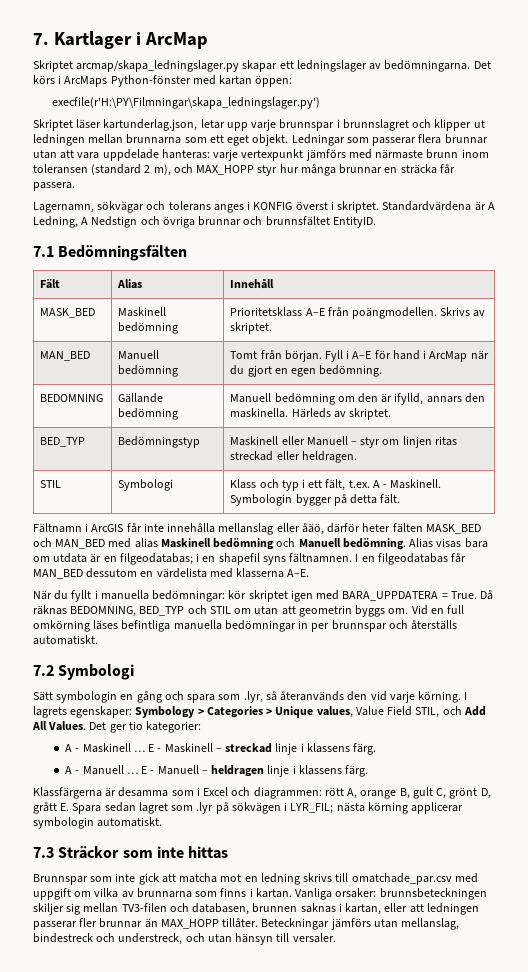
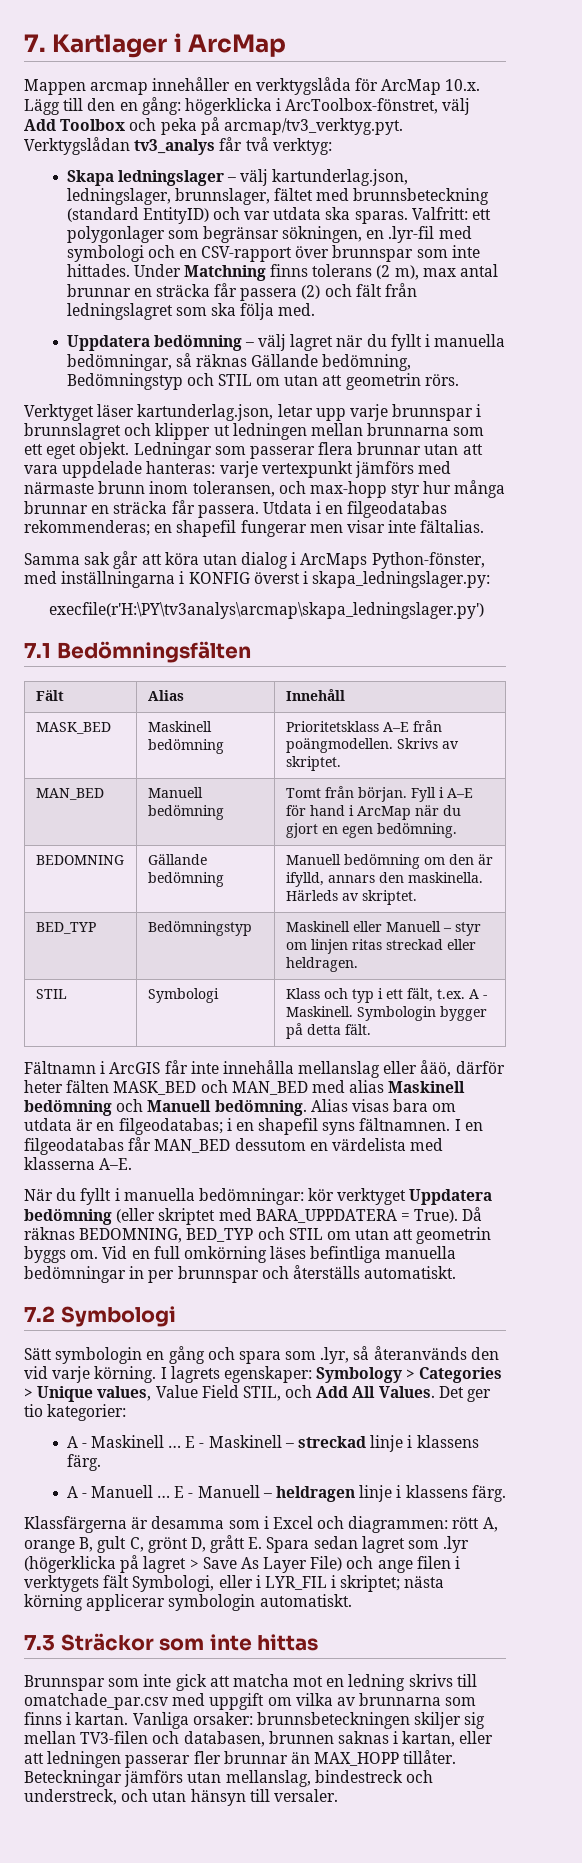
[33,60,491,72] [33,75,293,87] [52,97,321,109] [33,119,73,131] Skriptet arcmap/skapa_ledningslager.py skapar ett ledningslager av bedömningarna. Det körs i ArcMaps Python-fönster med kartan öppen: // execfile(r'H:\PY\Filmningar\skapa_ledningslager.py') // Skriptet -> [24,77,481,95] [24,97,471,115] [24,117,403,135] [24,137,332,155] [66,169,409,186] [66,188,490,205] [66,207,491,224] [66,226,472,243] [66,245,480,262] [66,264,498,281] [66,283,417,301] [66,303,316,320] [66,334,506,351] [66,353,412,371] [66,373,459,390] [24,404,94,421] Mappen arcmap innehåller en verktygslåda för ArcMap 10.x. Lägg till den en gång: högerklicka i ArcToolbox-fönstret, välj Add Toolbox och peka på arcmap/tv3_verktyg.pyt. Verktygslådan tv3_analys får två verktyg: // Skapa ledningslager – välj kartunderlag.json, ledningslager, brunnslager, fältet med brunnsbeteckning (standard EntityID) och var utdata ska sparas. Valfritt: ett polygonlager som begränsar sökningen, en .lyr-fil med symbologi och en CSV-rapport över brunnspar som inte hittades. Under Matchning finns tolerans (2 m), max antal brunnar en sträcka får passera (2) och fält från ledningslagret som ska följa med. // Uppdatera bedömning – välj lagret när du fyllt i manuella bedömningar, så räknas Gällande bedömning, Bedömningstyp och STIL om utan att geometrin rörs. // Verktyget
[33,164,255,176] toleransen (standard 2 m), och MAX_HOPP -> [192,481,387,498] toleransen, och max-hopp
[33,201,495,213] [33,216,376,228] // Lagernamn, sökvägar och tolerans anges i KONFIG överst i skriptet. Standardvärdena är A Ledning, A Nedstign och övriga brunnar och brunnsfältet EntityID. -> [262,501,448,518] [24,520,485,537] [24,551,485,569] [24,571,491,588] [49,602,485,619] Utdata i en filgeodatabas rekommenderas; en shapefil fungerar men visar inte fältalias. // Samma sak går att köra utan dialog i ArcMaps Python-fönster, med inställningarna i KONFIG överst i skapa_ledningslager.py: // execfile(r'H:\PY\tv3analys\arcmap\skapa_ledningslager.py')
[248,590,313,602] skriptet igen -> [337,1188,493,1205] [24,1208,216,1225] verktyget Uppdatera bedömning (eller skriptet
[450,591,477,599] True. -> [414,1209,459,1223] True).
[215,802,334,814] på sökvägen i LYR_FIL; -> [24,1555,461,1573] [24,1575,401,1592] (högerklicka på lagret > Save As Layer File) och ange filen i verktygets fält Symbologi, eller i LYR_FIL i skriptet;

